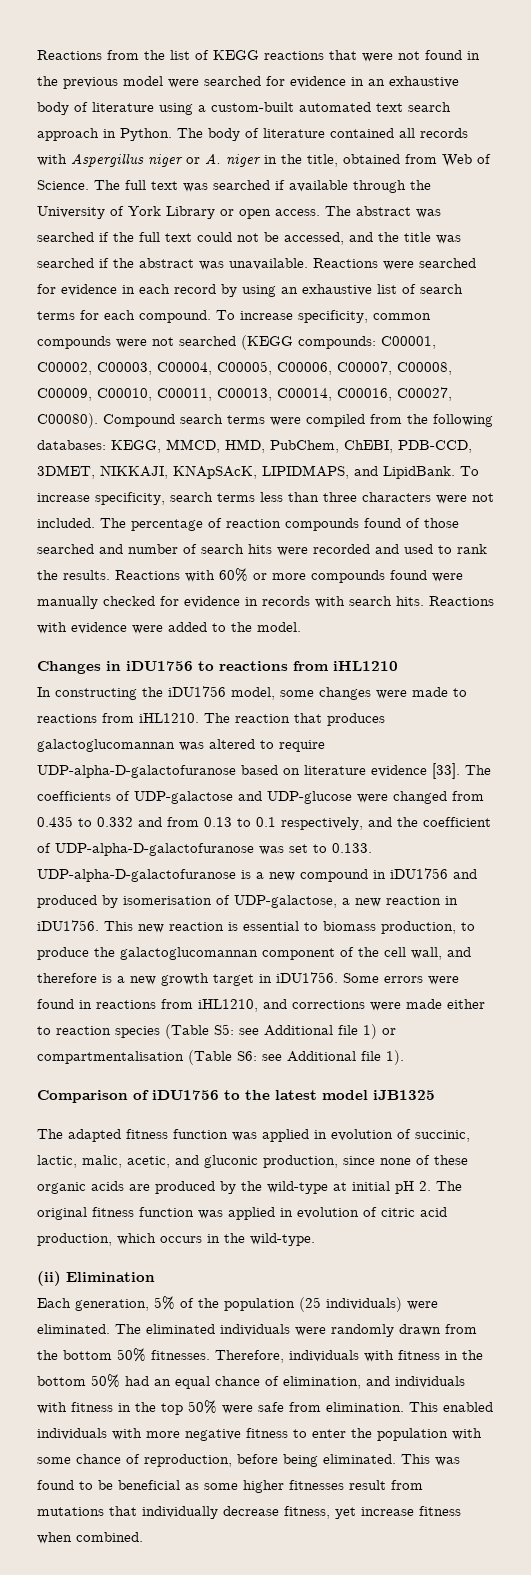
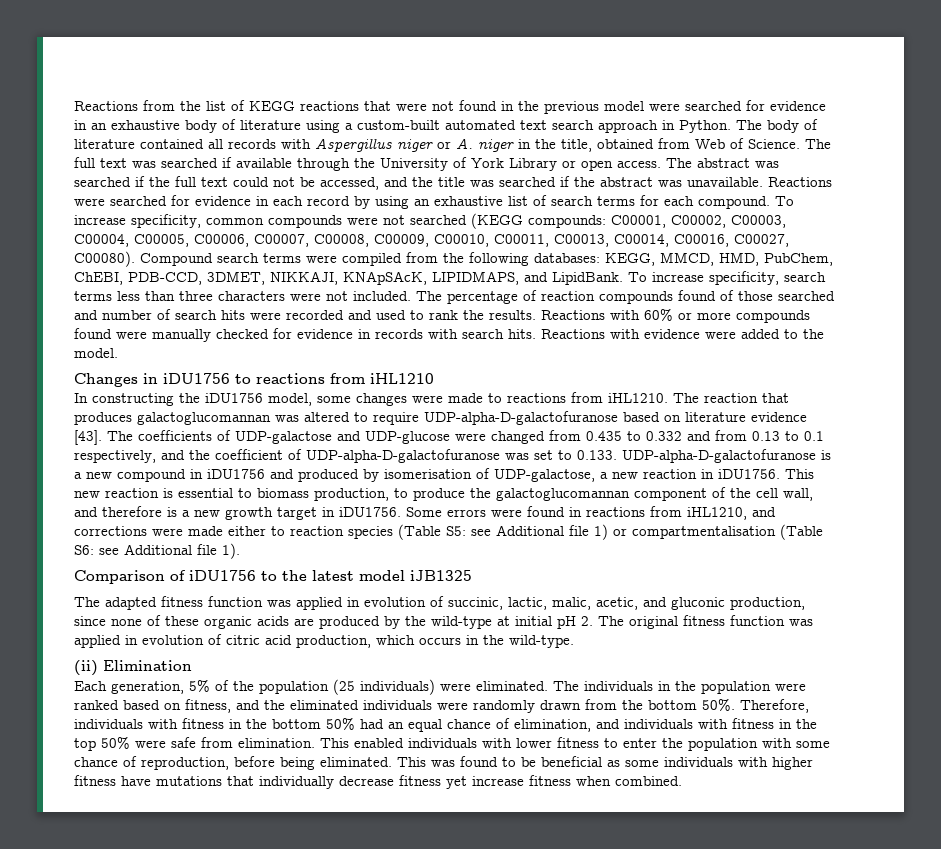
[432,763,460,779] [33]. -> [74,430,102,445] [43].
(141, 1329) none -> [584,681,806,694] [74,699,285,713] individuals in the population were ranked based on fitness, and the
[117,1348,210,1362] 50% fitnesses. -> [702,698,735,711] 50%.
[146,1429,241,1441] more negative -> [516,738,552,748] lower
[243,1480,423,1493] higher fitnesses result from -> [664,757,813,770] [74,775,151,786] individuals with higher fitness have
[284,1506,330,1519] fitness, -> [399,775,441,786] fitness

